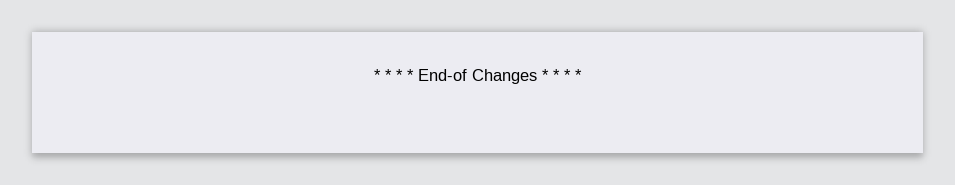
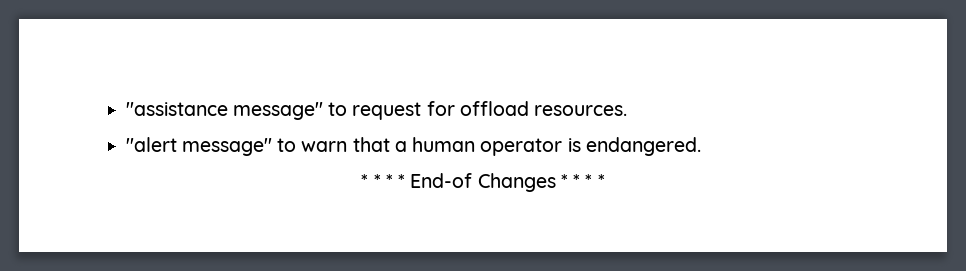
(374, 75) none -> [125,101,628,120] [125,137,701,156] "assistance message" to request for offload resources. // "alert message" to warn that a human operator is endangered. //

